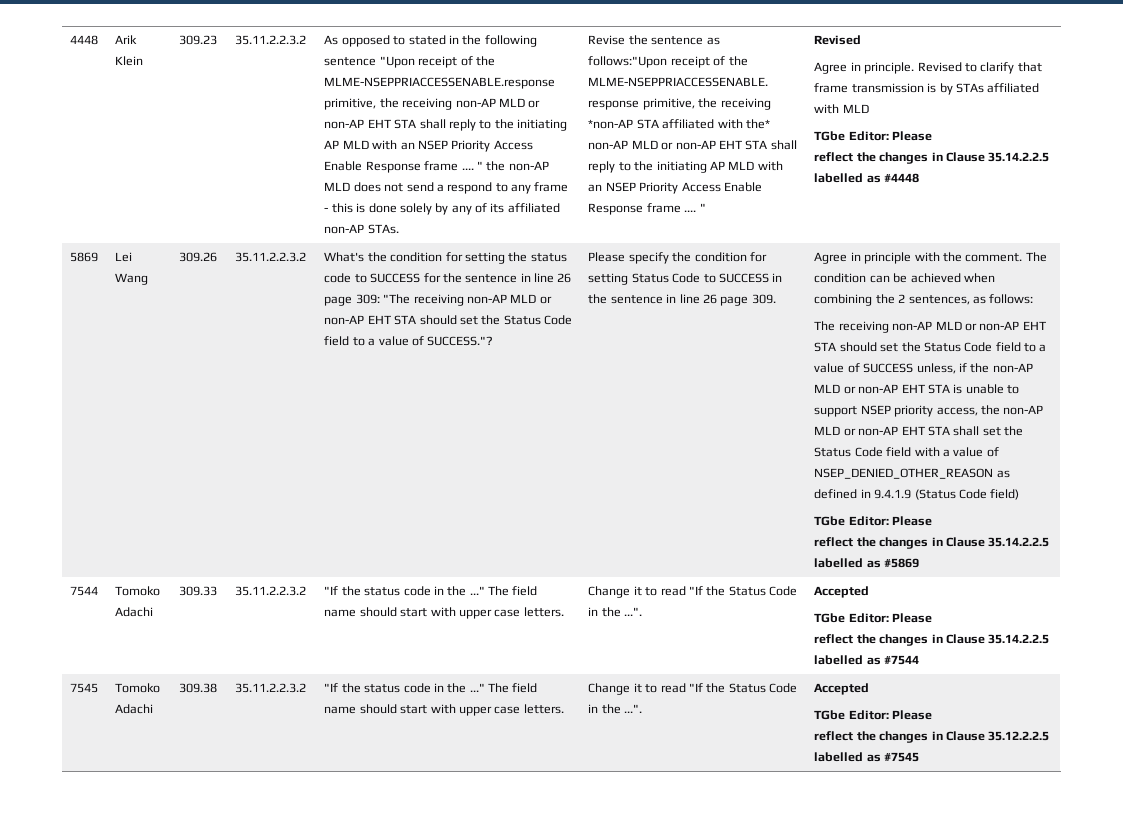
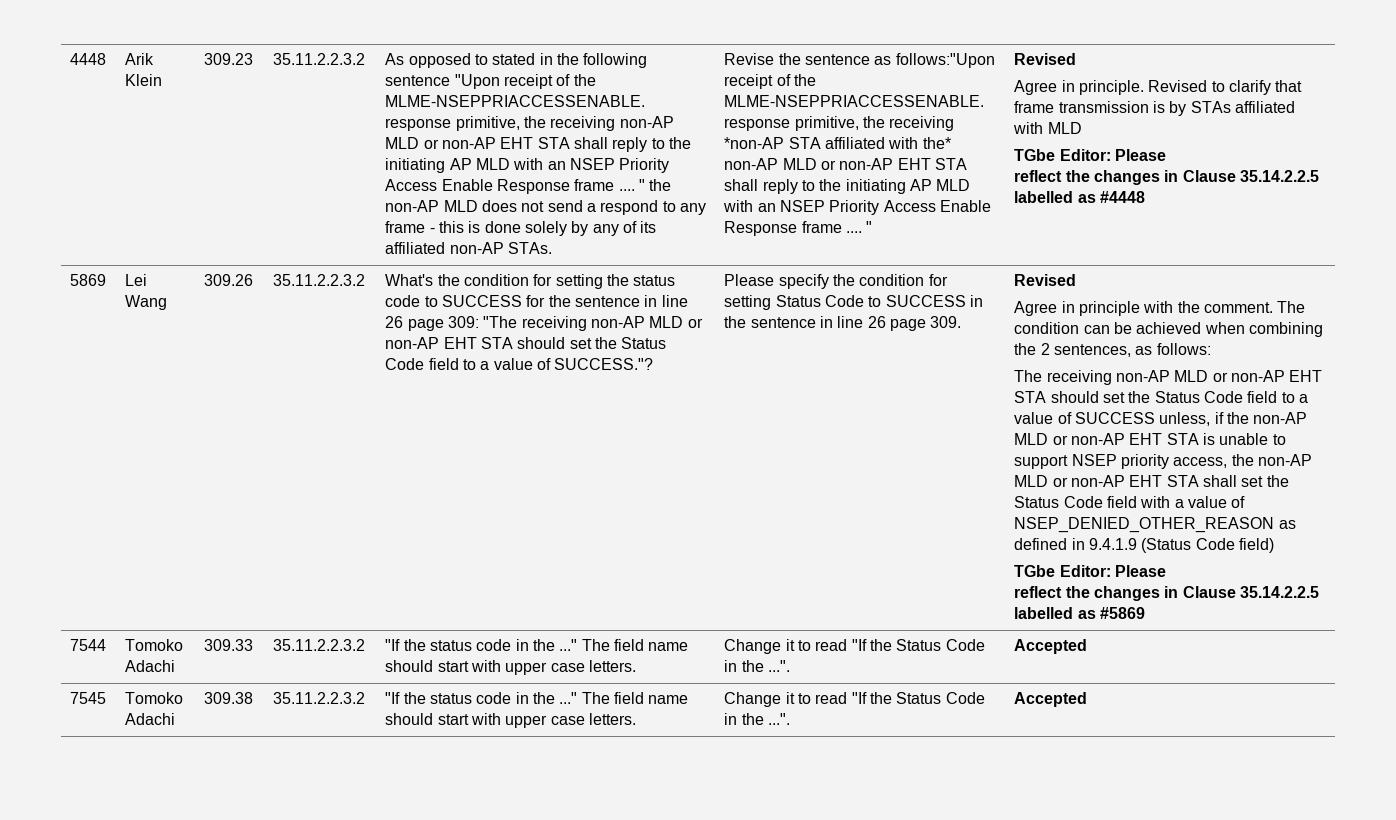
(776, 299) none -> [1014,274,1077,286] Revised //
[814,613,933,623] [814,634,1050,646] [814,655,920,665] // TGbe Editor: Please // reflect the changes in Clause 35.14.2.2.5 labelled as #7544 -> (1088, 646) none
[814,710,933,720] [814,731,1050,743] [814,752,920,762] // TGbe Editor: Please // reflect the changes in Clause 35.12.2.2.5 labelled as #7545 -> (1088, 699) none

